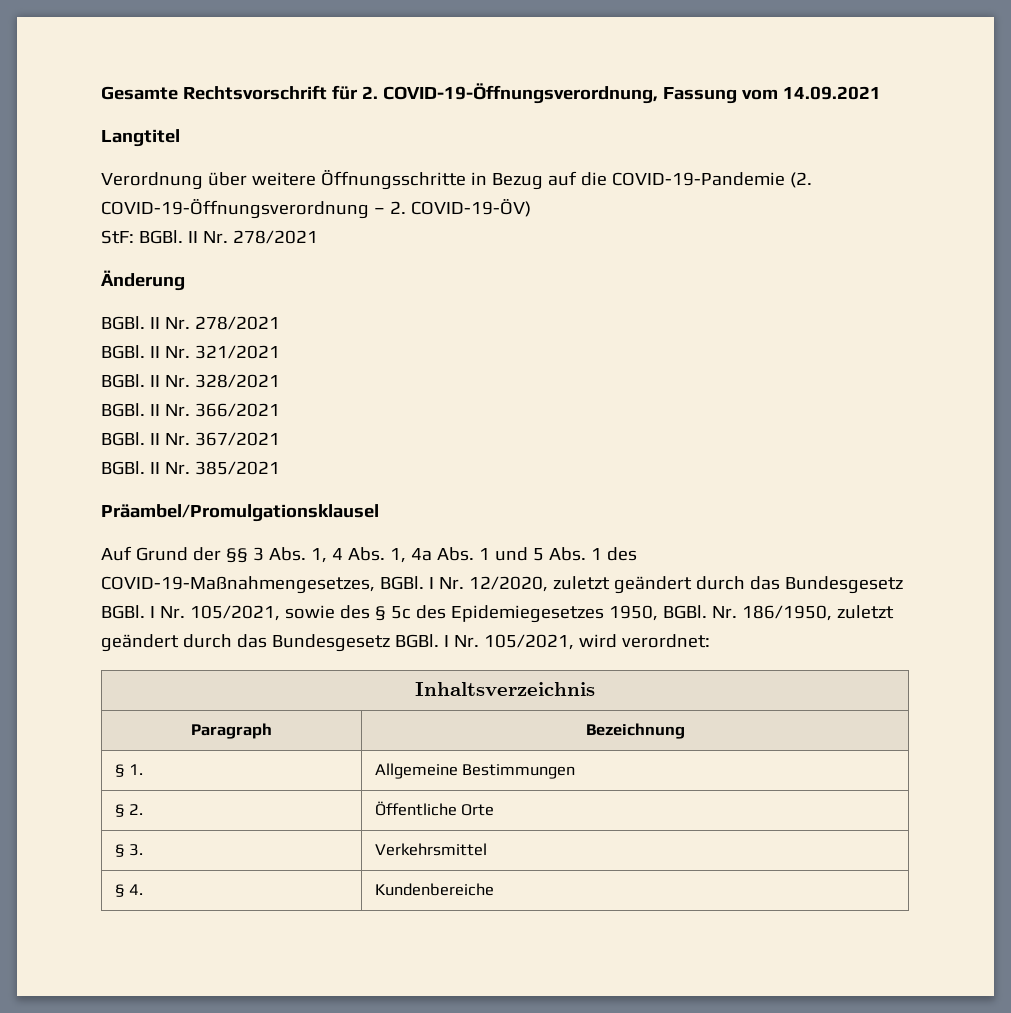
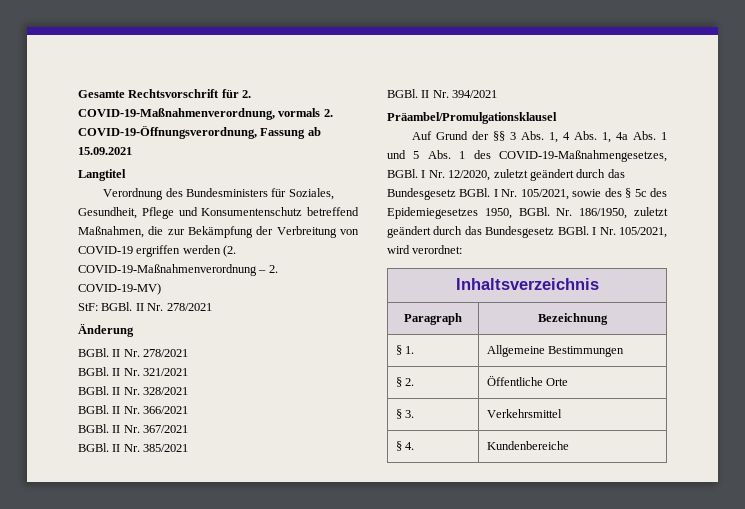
[382,83,881,104] [101,129,180,147] [101,170,812,190] [101,199,369,219] COVID-19-Öffnungsverordnung, Fassung vom 14.09.2021 // Langtitel // Verordnung über weitere Öffnungsschritte in Bezug auf die COVID-19-Pandemie (2. COVID-19-Öffnungsverordnung -> [78,108,333,120] [78,126,321,139] [78,147,132,155] [78,169,126,181] [103,188,334,200] [78,207,359,219] [78,226,359,238] [78,245,237,257] [78,264,257,276] COVID-19-Maßnahmenverordnung, vormals 2. COVID-19-Öffnungsverordnung, Fassung ab 15.09.2021 // Langtitel // Verordnung des Bundesministers für Soziales, Gesundheit, Pflege und Konsumentenschutz betreffend Maßnahmen, die zur Bekämpfung der Verbreitung von COVID-19 ergriffen werden (2. COVID-19-Maßnahmenverordnung
[410,199,531,217] COVID-19-ÖV) -> [78,283,161,295] COVID-19-MV)
(280, 468) none -> [387,89,498,98] // BGBl. II Nr. 394/2021

